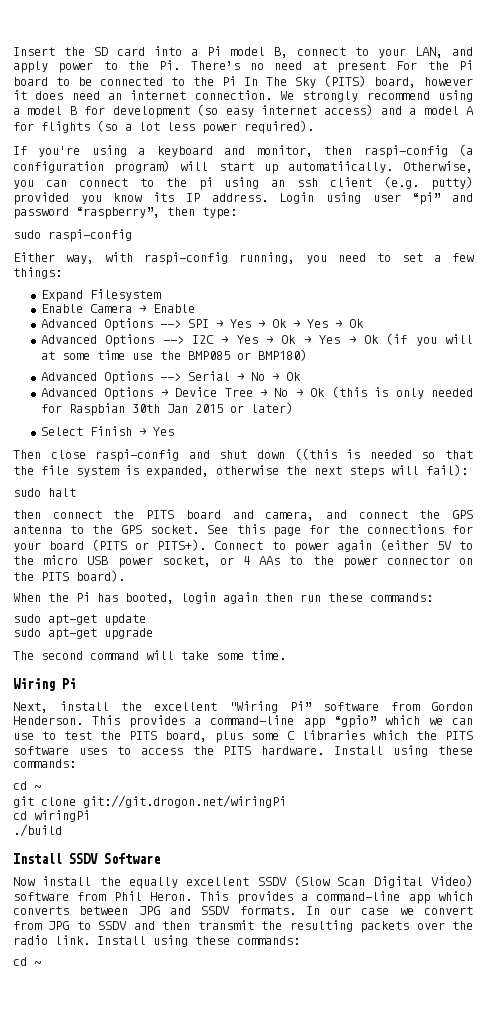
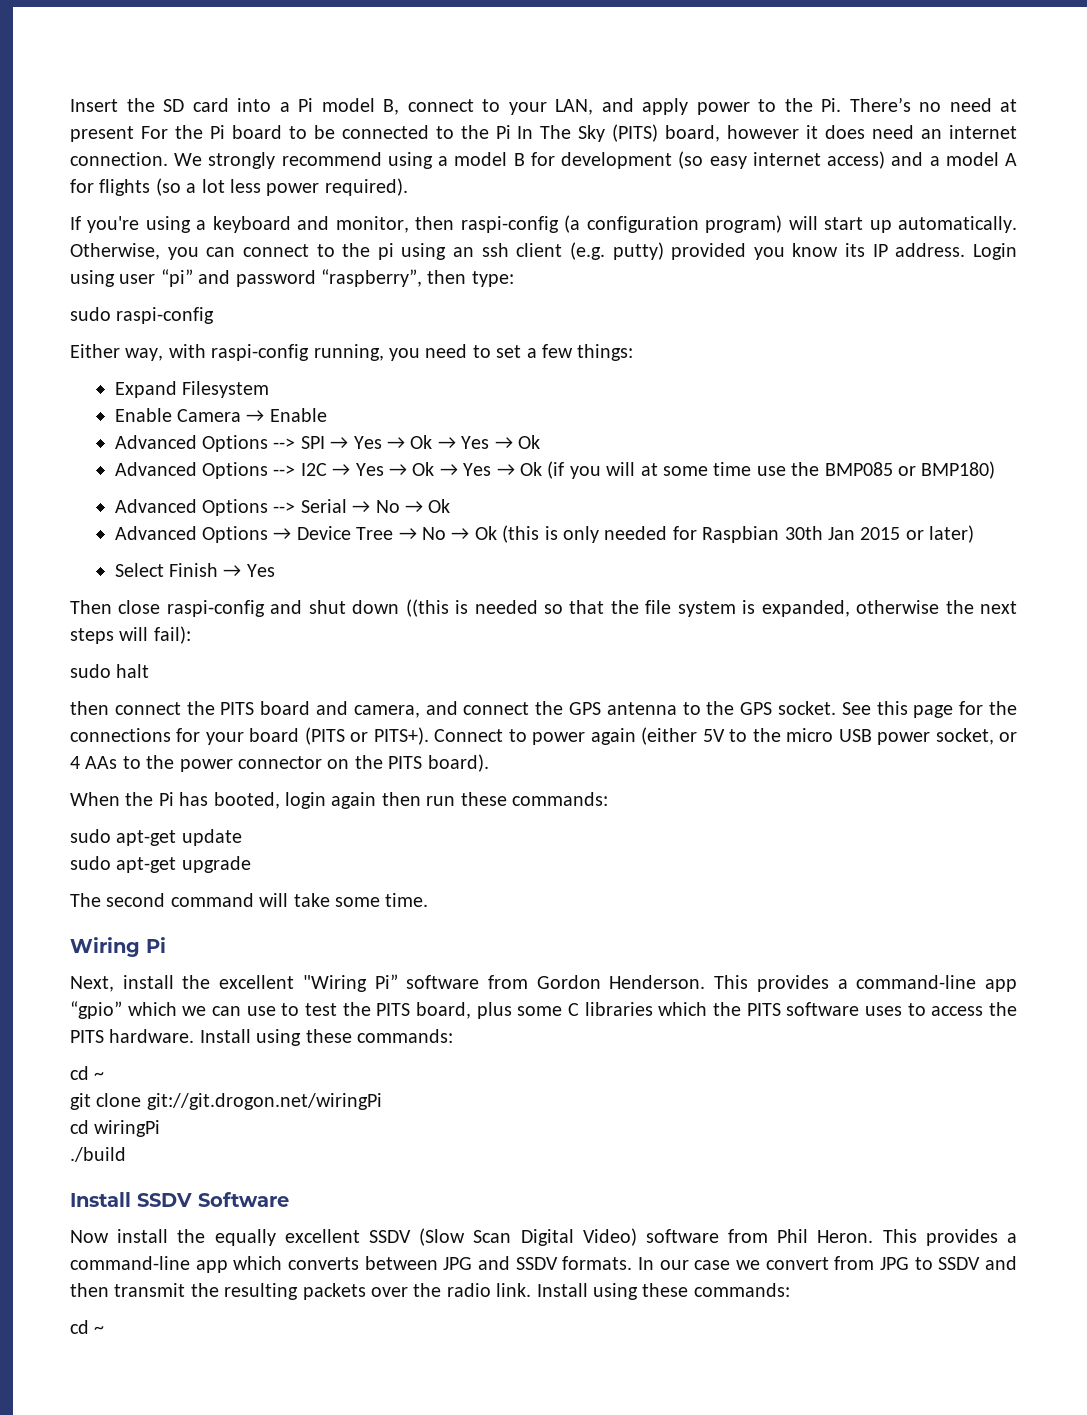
[287,161,393,173] automatiically. -> [898,216,1018,233] automatically.

